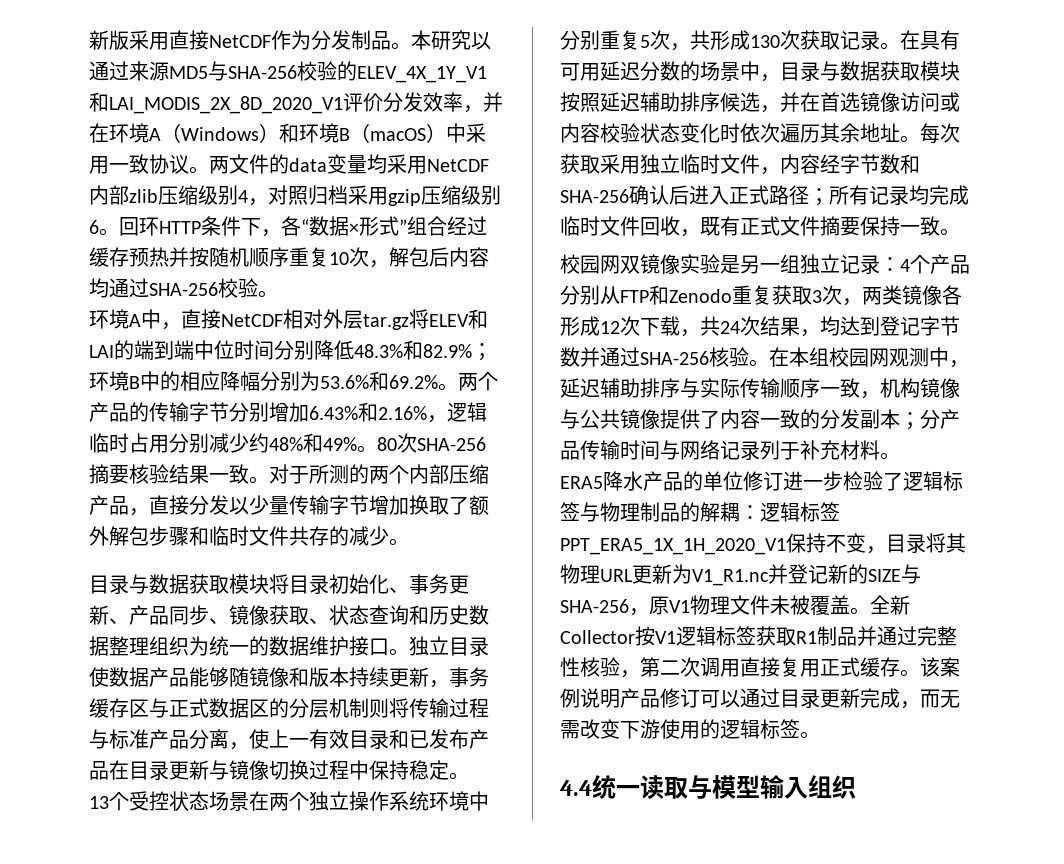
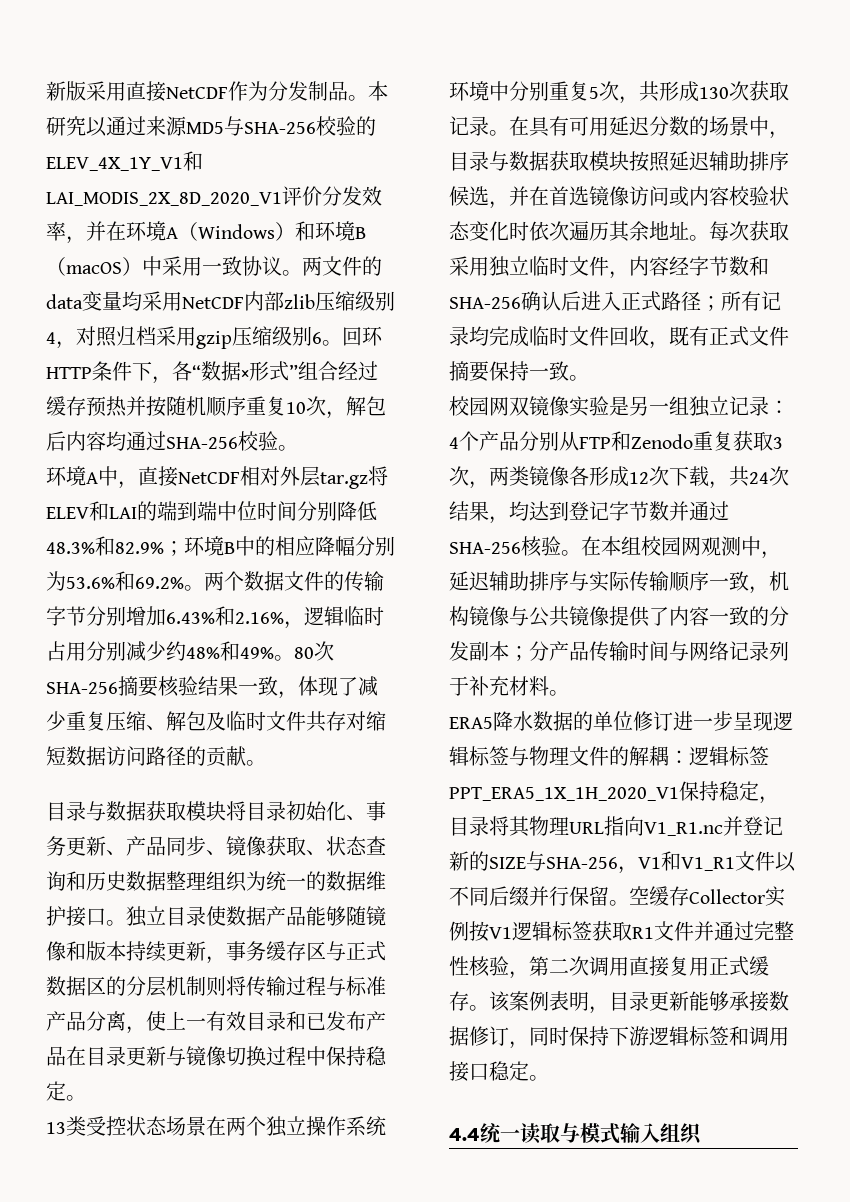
[89,402,129,422] 产品 -> [244,571,324,591] 数据文件
[249,464,489,484] [89,495,489,516] [89,526,389,546] 。对于所测的两个内部压缩产品，直接分发以少量传输字节增加换取了额外解包步骤和临时文件共存的减少 -> [278,676,378,699] [46,711,386,732] [46,746,246,767] ，体现了减少重复压缩、解包及临时文件共存对缩短数据访问路径的贡献
[109,792,129,811] 个 -> [66,1116,86,1136] 类
[643,471,683,491] 产品 -> [533,711,573,731] 数据
[843,471,903,491] 检验了 -> [733,712,773,731] 呈现
[640,502,680,522] 制品 -> [569,746,609,766] 文件
[826,533,866,553] 不变 -> [719,781,759,801] 稳定
[632,564,692,584] 更新为 -> [604,816,644,836] 指向
[649,595,910,615] [560,630,635,644] 原V1物理文件未被覆盖。全新Collector -> [638,851,796,872] [449,886,785,907] [449,921,469,941] V1和V1_R1文件以不同后缀并行保留。空缓存Collector实例
[817,626,857,646] 制品 -> [654,921,694,941] 文件
[580,688,960,709] [560,719,800,739] 说明产品修订可以通过目录更新完成，而无需改变下游使用的逻辑标签 -> [549,991,789,1014] [449,1026,789,1049] [449,1061,529,1082] 表明，目录更新能够承接数据修订，同时保持下游逻辑标签和调用接口稳定
[736,775,760,798] 型 -> [600,1123,620,1144] 式

